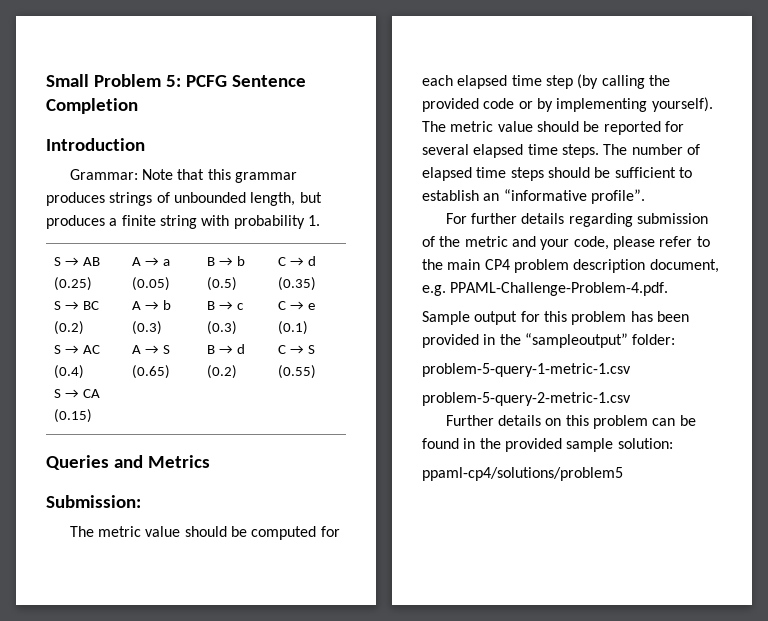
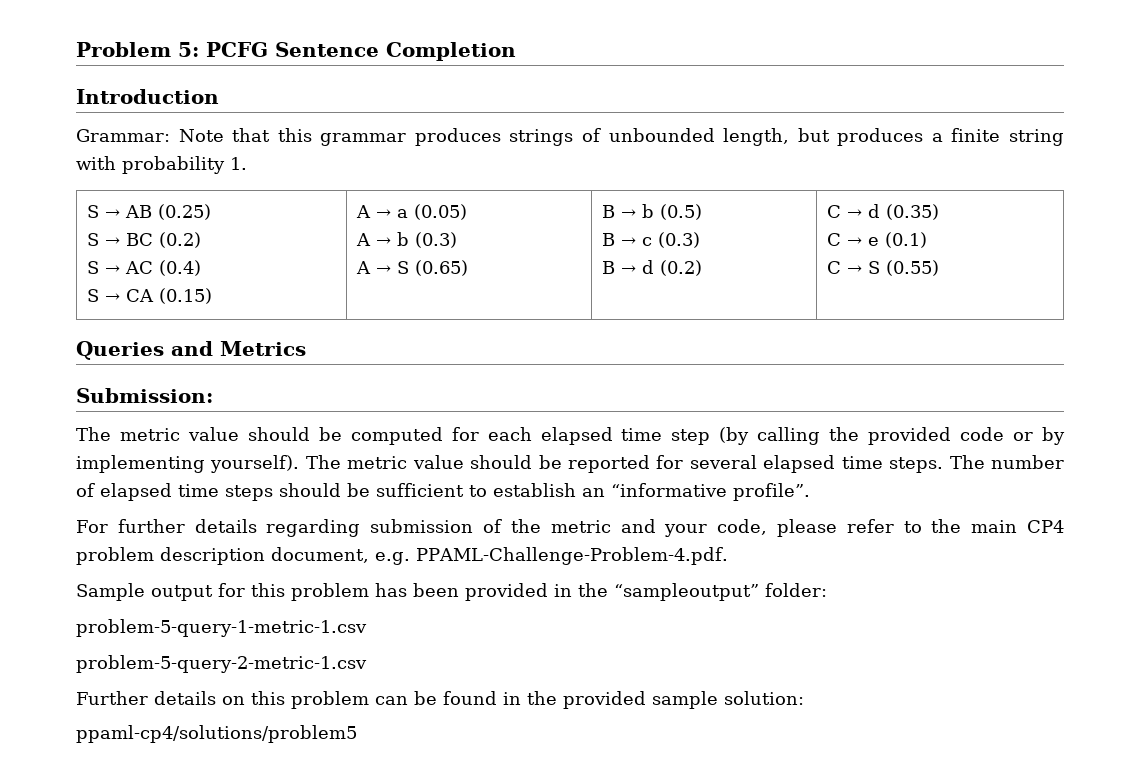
[46,74,89,87] Small -> (76, 49) none

